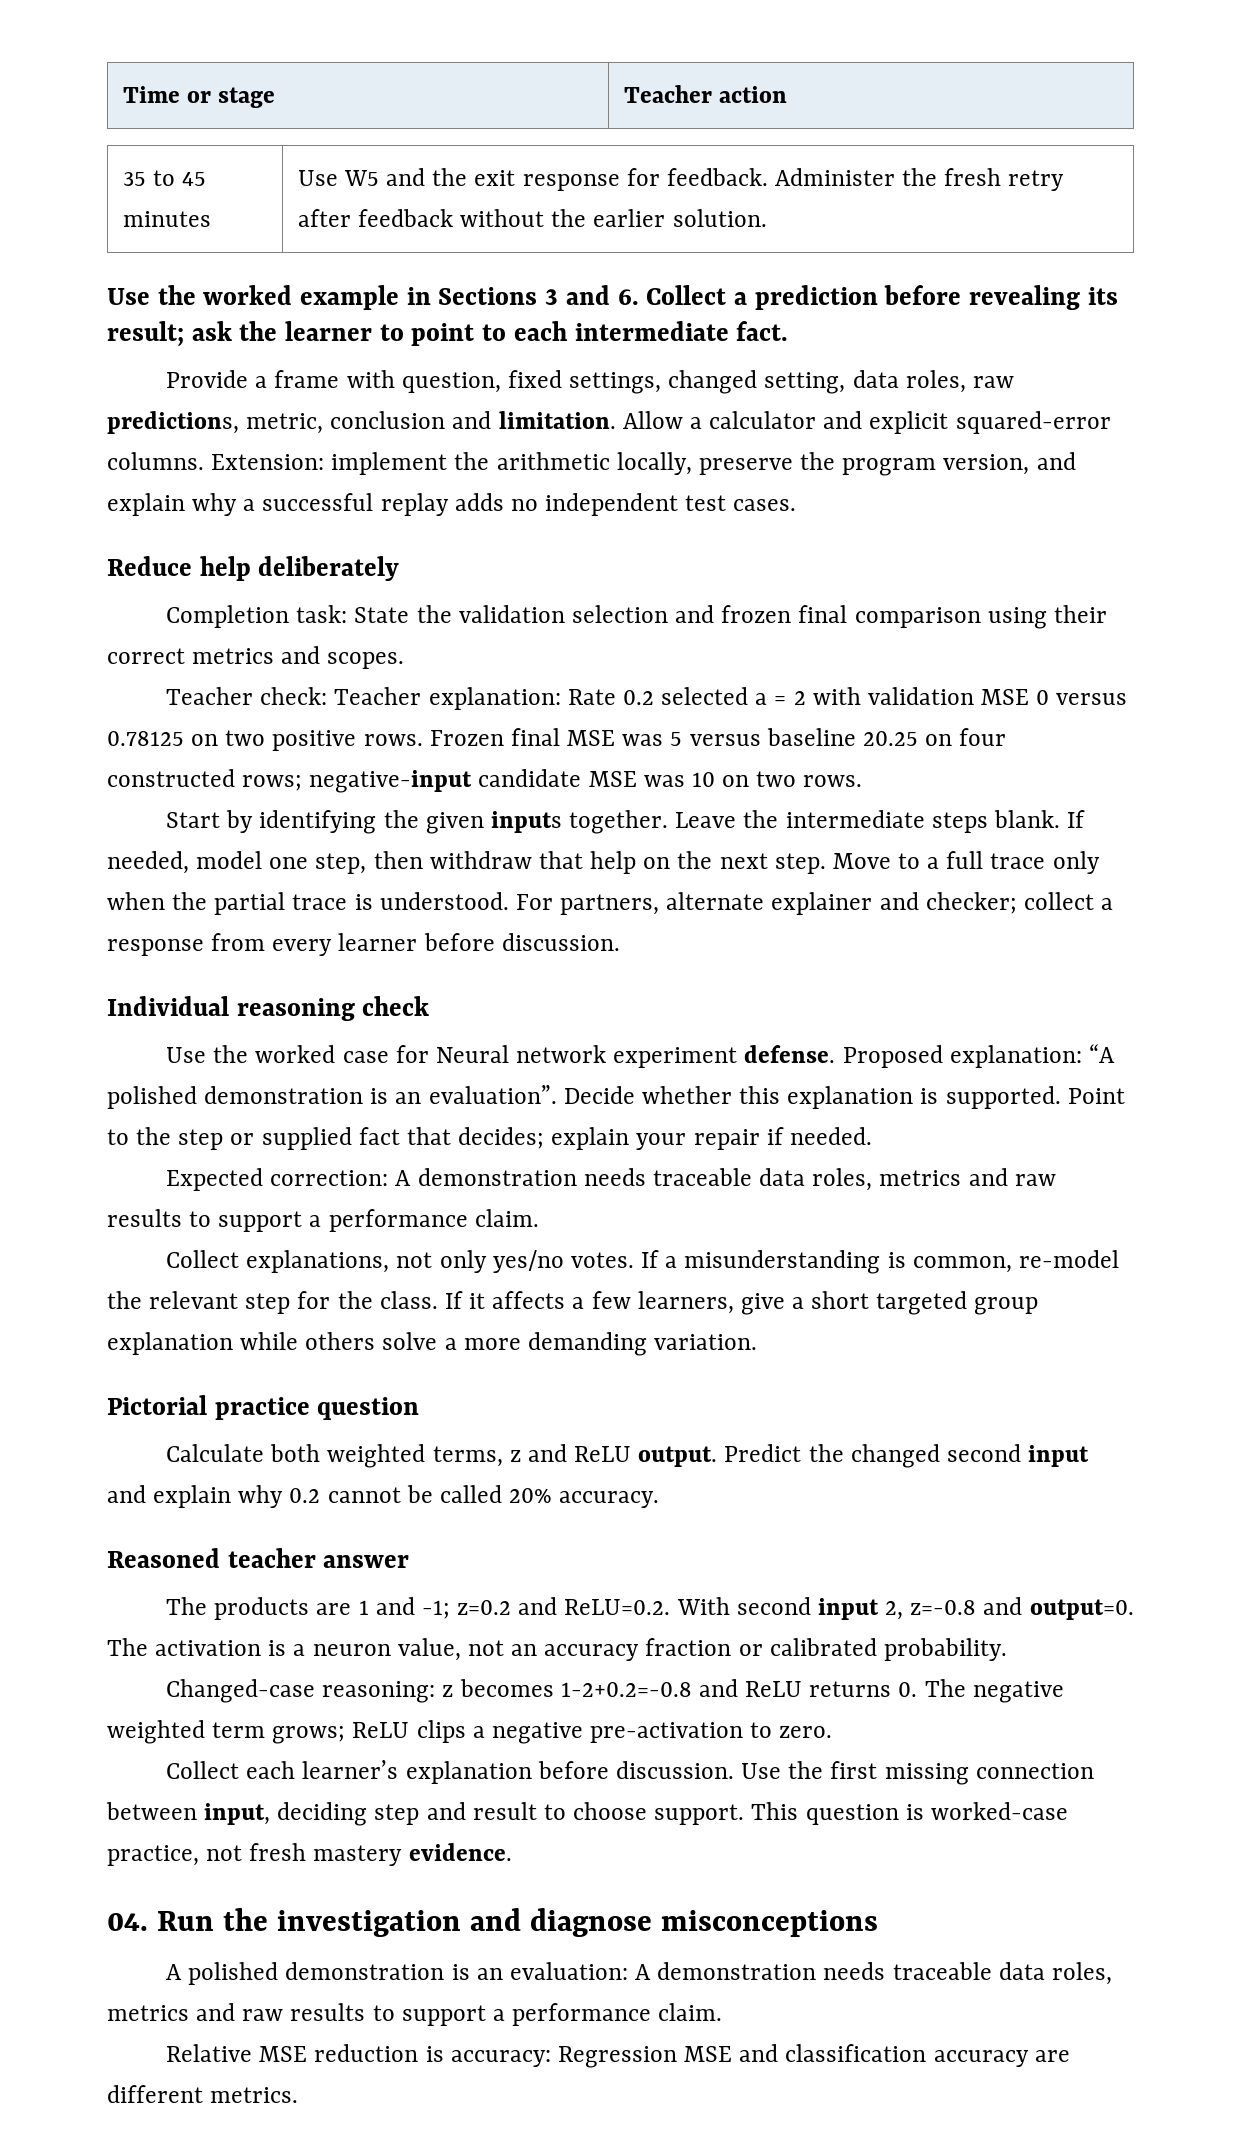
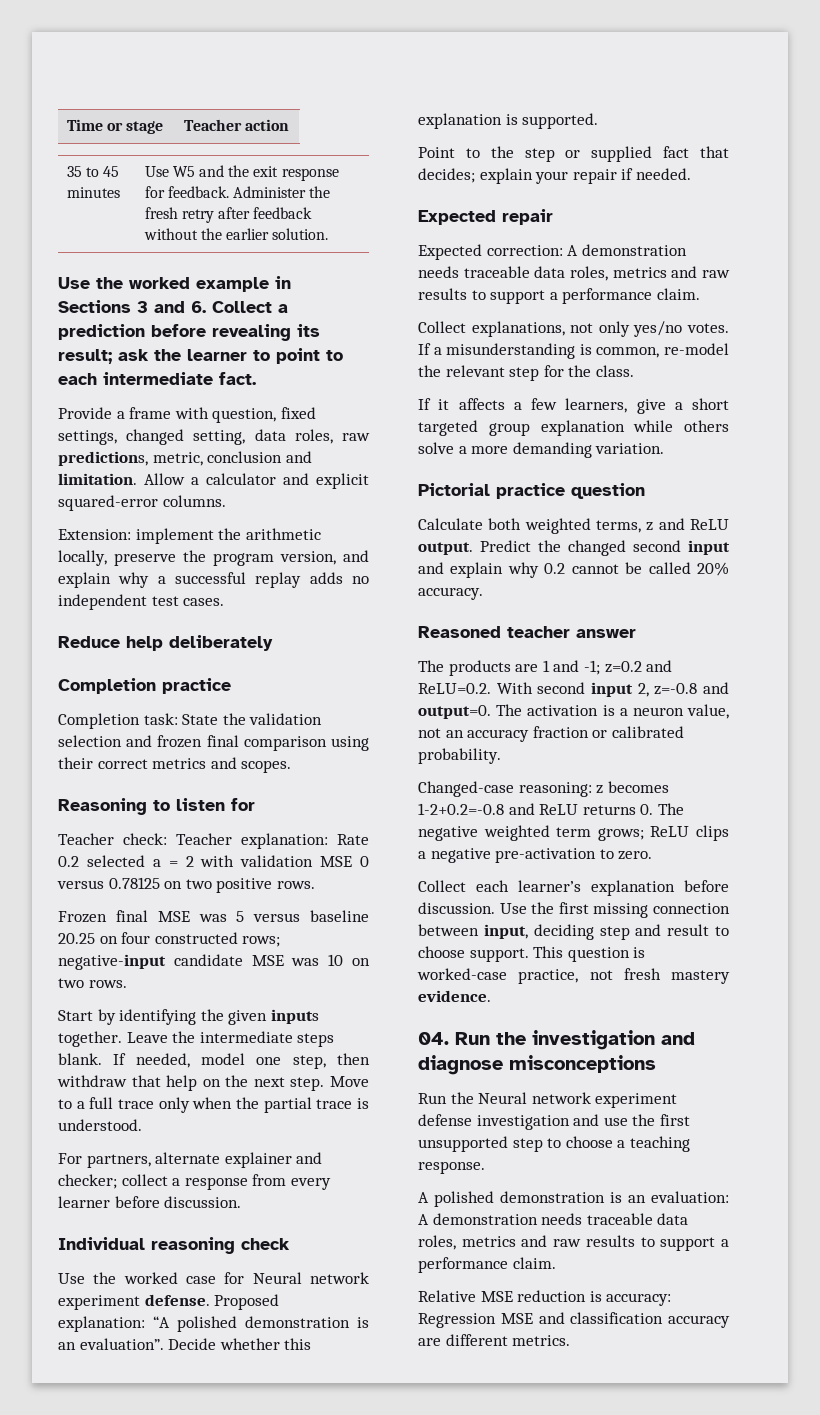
(204, 461) none -> (226, 501) //
(400, 568) none -> [58,678,231,694] // Completion practice
(405, 660) none -> [58,798,255,815] // Reasoning to listen for
(423, 740) none -> (315, 885) //
(509, 901) none -> (142, 1125) //
(1061, 1097) none -> (599, 121) //
(872, 1136) none -> [418,209,553,225] // Expected repair
(438, 1300) none -> (634, 371) //
(879, 1923) none -> [418,1092,678,1108] [418,1114,690,1130] [418,1136,690,1152] [418,1161,485,1174] // Run the Neural network experiment defense investigation and use the first unsupported step to choose a teaching response.

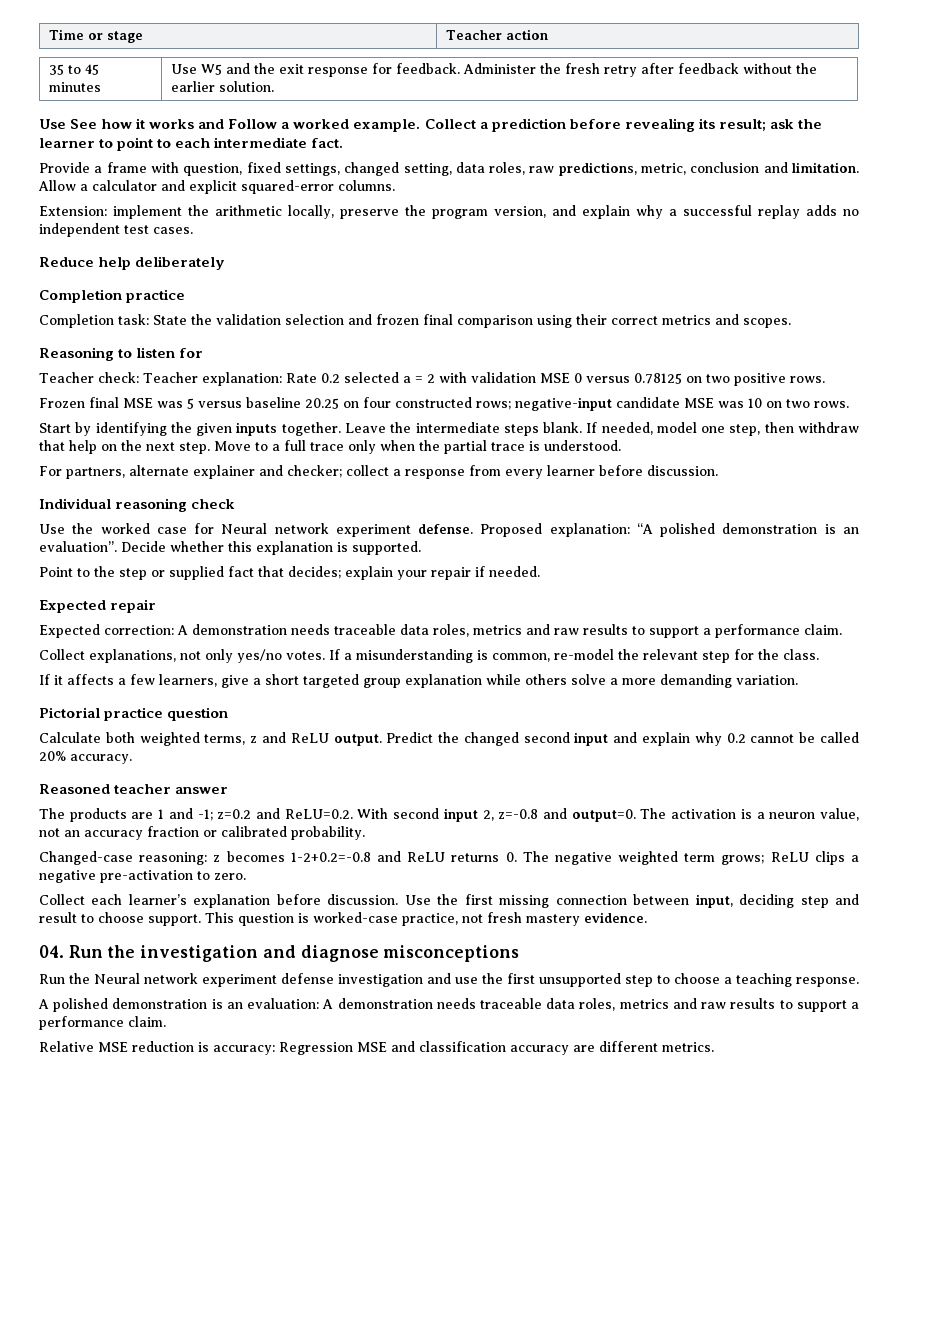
[96,276,291,292] [58,300,206,313] the worked example in Sections 3 and 6. -> [70,118,421,132] See how it works and Follow a worked example.

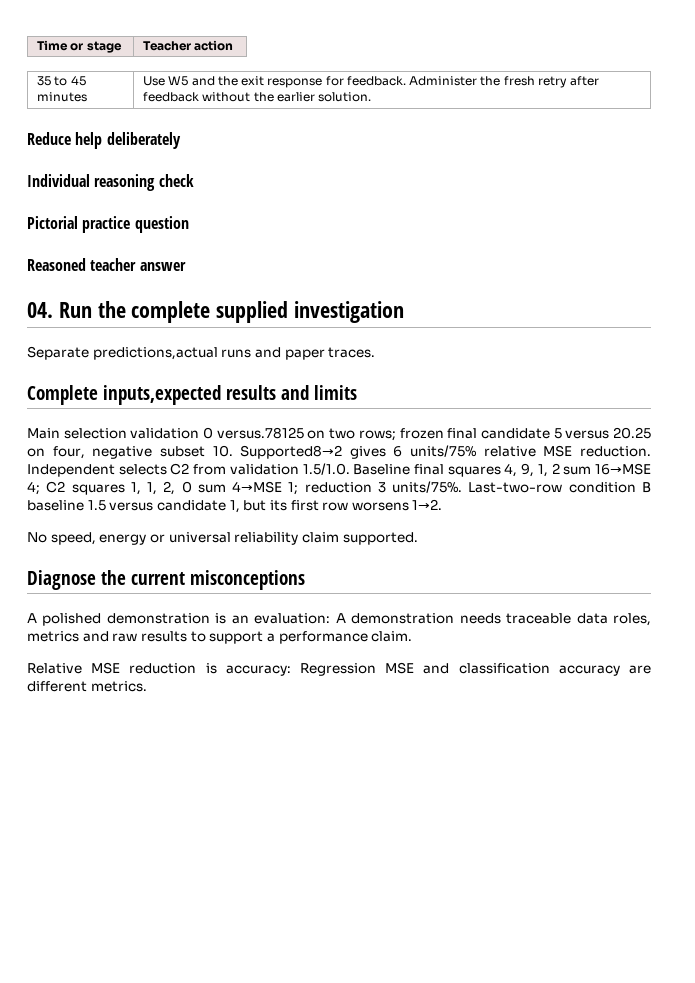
[39,118,822,132] [39,137,344,151] [39,162,859,176] [38,180,395,194] [39,205,859,219] [39,223,193,237] [39,256,226,270] [39,289,186,303] [39,314,791,328] [39,347,204,361] [39,372,825,386] [39,397,849,411] [39,422,860,436] [39,440,621,454] [39,465,718,479] [39,498,236,512] [39,523,859,537] [39,541,421,555] [39,566,540,580] [39,599,157,613] [39,624,842,638] [39,649,819,663] [39,674,798,688] [39,707,229,721] [39,732,859,746] [39,751,132,764] [39,784,229,794] [39,808,859,822] [39,826,365,840] [39,851,859,865] [39,870,246,883] [39,894,859,908] [39,912,647,926] Use See how it works and Follow a worked example. Collect a prediction before revealing its result; ask the learner to point to each intermediate fact. // Provide a frame with question, fixed settings, changed setting, data roles, raw predictions, metric, conclusion and limitation. Allow a calculator and explicit squared-error columns. // Extension: implement the arithmetic locally, preserve the program version, and explain why a successful replay adds no independent test cases. // Reduce help deliberately // Completion practice // Completion task: State the validation selection and frozen final comparison using their correct metrics and scopes. // Reasoning to listen for // Teacher check: Teacher explanation: Rate 0.2 selected a = 2 with validation MSE 0 versus 0.78125 on two positive rows. // Frozen final MSE was 5 versus baseline 20.25 on four constructed rows; negative-input candidate MSE was 10 on two rows. // Start by identifying the given inputs together. Leave the intermediate steps blank. If needed, model one step, then withdraw that help on the next step. Move to a full trace only when the partial trace is understood. // For partners, alternate explainer and checker; collect a response from every learner before discussion. // Individual reasoning check // Use the worked case for Neural network experiment defense. Proposed explanation: “A polished demonstration is an evaluation”. Decide whether this explanation is supported. // Point to the step or supplied fact that decides; explain your repair if needed. // Expected repair // Expected correction: A demonstration needs traceable data roles, metrics and raw results to support a performance claim. // Collect explanations, not only yes/no votes. If a misunderstanding is common, re-model the relevant step for the class. // If it affects a few learners, give a short targeted group explanation while others solve a more demanding variation. // Pictorial practice question // Calculate both weighted terms, z and ReLU output. Predict the changed second input and explain why 0.2 cannot be called 20% accuracy. // Reasoned teacher answer // The products are 1 and -1; z=0.2 and ReLU=0.2. With second input 2, z=-0.8 and output=0. The activation is a neuron value, not an accuracy fraction or calibrated probability. // Changed-case reasoning: z becomes 1-2+0.2=-0.8 and ReLU returns 0. The negative weighted term grows; ReLU clips a negative pre-activation to zero. // Collect each learner’s explanation before discussion. Use the first missing connection between input, deciding step and result to choose support. This question is worked-case practice, not fresh mastery evidence. -> [27,132,181,149] [27,174,194,191] [27,216,189,233] [27,258,186,271] Reduce help deliberately // Individual reasoning check // Pictorial practice question // Reasoned teacher answer
[140,945,520,962] [39,973,859,987] investigation and diagnose misconceptions // Run the Neural network experiment defense investigation and use the first unsupported step to choose a teaching response. -> [131,301,405,323] [27,346,376,360] [27,385,357,405] [27,427,652,441] [27,445,651,459] [27,463,651,477] [27,481,651,495] [27,499,443,513] [27,532,418,545] [27,570,305,590] complete supplied investigation // Separate predictions,actual runs and paper traces. // Complete inputs,expected results and limits // Main selection validation 0 versus.78125 on two rows; frozen final candidate 5 versus 20.25 on four, negative subset 10. Supported8→2 gives 6 units/75% relative MSE reduction. Independent selects C2 from validation 1.5/1.0. Baseline final squares 4, 9, 1, 2 sum 16→MSE 4; C2 squares 1, 1, 2, 0 sum 4→MSE 1; reduction 3 units/75%. Last-two-row condition B baseline 1.5 versus candidate 1, but its first row worsens 1→2. // No speed, energy or universal reliability claim supported. // Diagnose the current misconceptions

